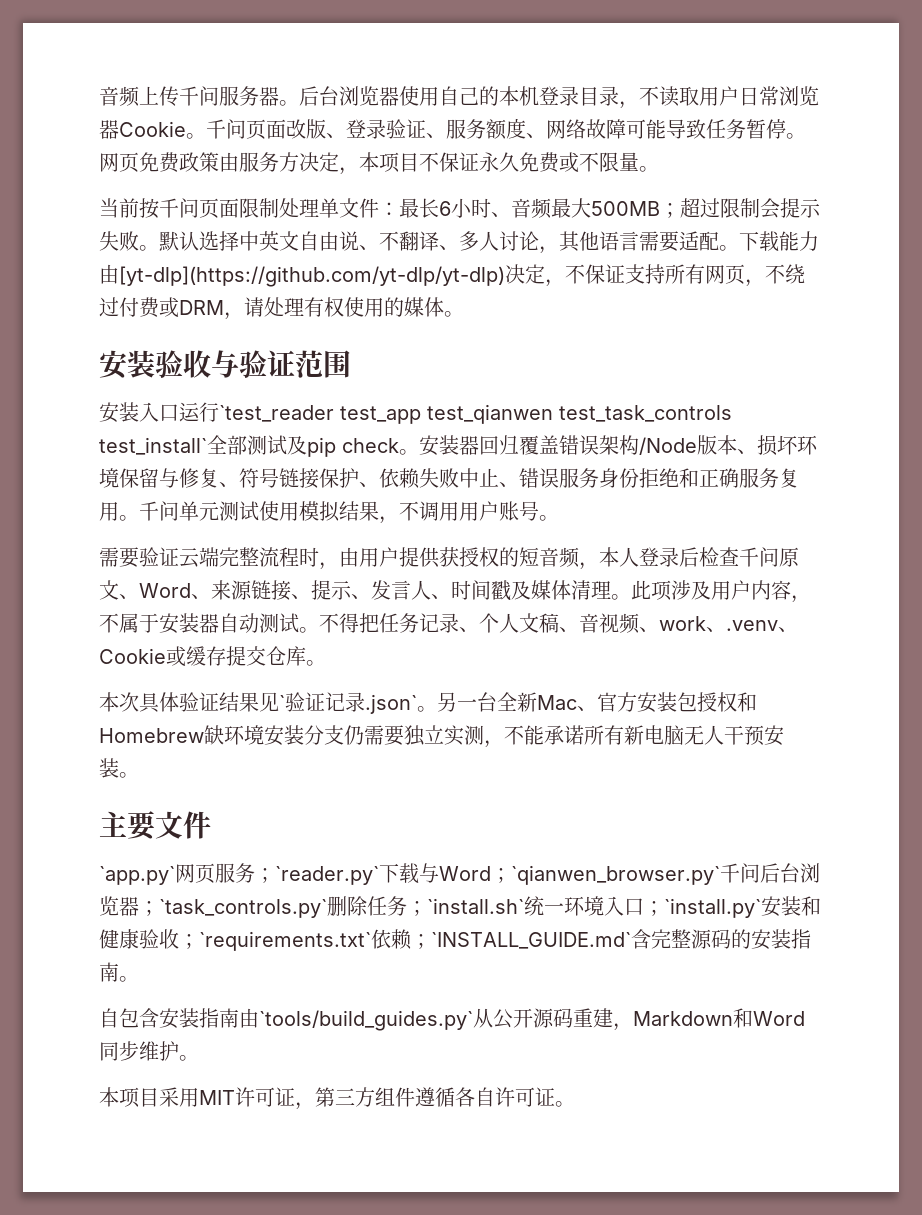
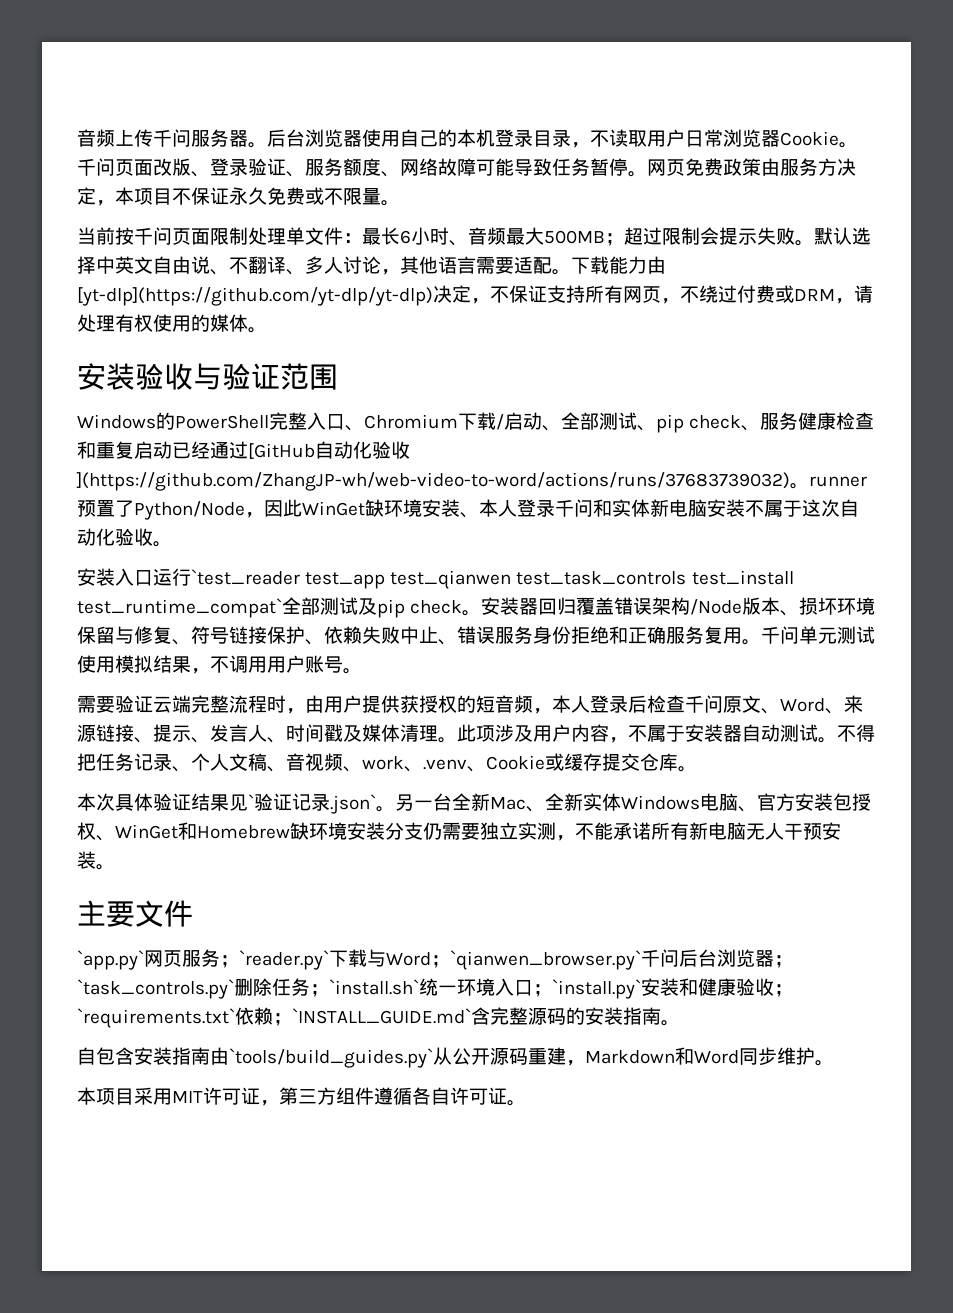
(351, 364) none -> [77,412,875,433] [77,441,410,459] [76,472,867,491] [77,499,859,520] [77,528,172,547] // Windows的PowerShell完整入口、Chromium下载/启动、全部测试、pip check、服务健康检查和重复启动已经通过[GitHub自动化验收](https://github.com/ZhangJP-wh/web-video-to-word/actions/runs/37683739032)。runner预置了Python/Node，因此WinGet缺环境安装、本人登录千问和实体新电脑安装不属于这次自动化验收。
[99,437,207,455] test_install` -> [691,570,794,585] [77,598,282,618] test_install test_runtime_compat`
(597, 708) none -> [545,793,757,812] 全新实体Windows电脑、
(737, 702) none -> [96,824,178,841] 、WinGet

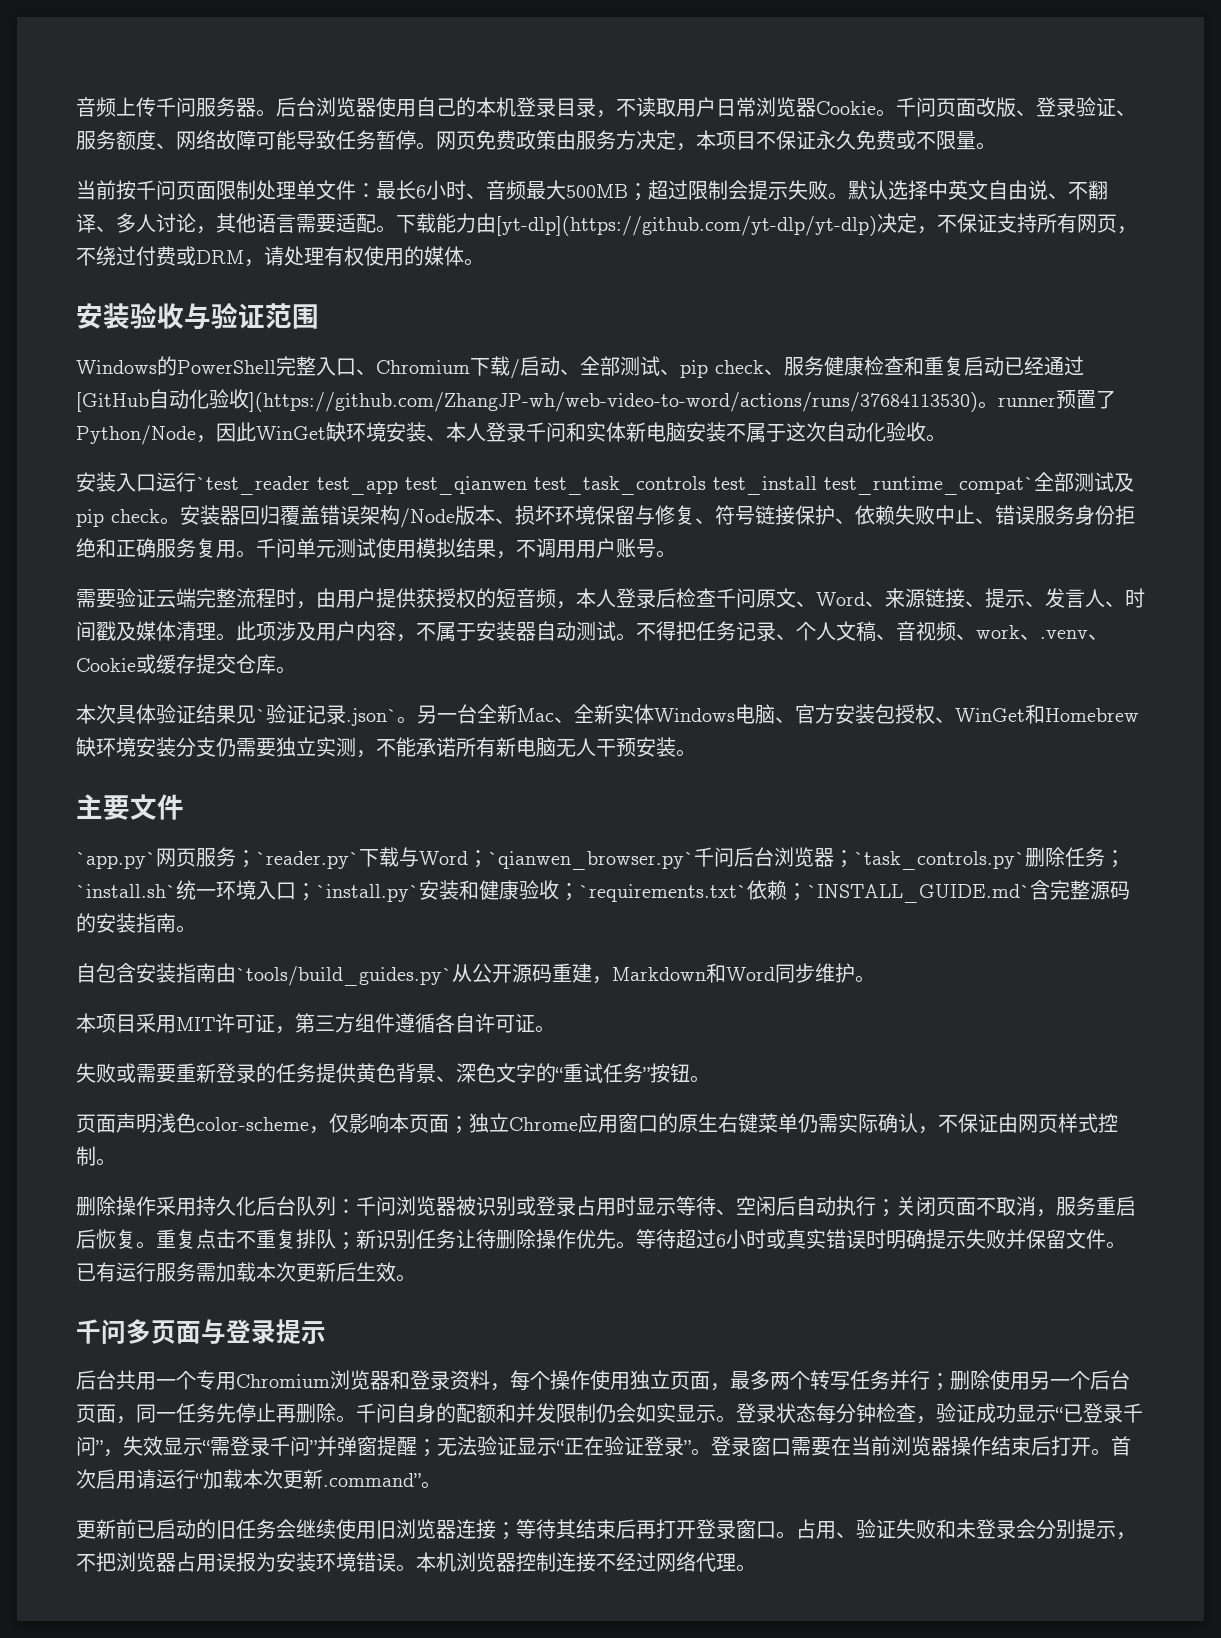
[76,472,790,491] ](https://github.com/ZhangJP-wh/web-video-to-word/actions/runs/37683739032) -> [249,392,978,412] ](https://github.com/ZhangJP-wh/web-video-to-word/actions/runs/37684113530)
(526, 1103) none -> [76,1063,710,1083] [76,1113,1118,1134] [76,1146,116,1166] [76,1196,1136,1217] [76,1229,1126,1250] [76,1262,416,1282] [76,1319,326,1344] [76,1370,1130,1391] [76,1403,1143,1424] [76,1436,1131,1457] [76,1469,441,1489] [76,1519,1136,1540] [76,1552,756,1572] // 失败或需要重新登录的任务提供黄色背景、深色文字的“重试任务”按钮。 // 页面声明浅色color-scheme，仅影响本页面；独立Chrome应用窗口的原生右键菜单仍需实际确认，不保证由网页样式控制。 // 删除操作采用持久化后台队列：千问浏览器被识别或登录占用时显示等待、空闲后自动执行；关闭页面不取消，服务重启后恢复。重复点击不重复排队；新识别任务让待删除操作优先。等待超过6小时或真实错误时明确提示失败并保留文件。已有运行服务需加载本次更新后生效。 // 千问多页面与登录提示 // 后台共用一个专用Chromium浏览器和登录资料，每个操作使用独立页面，最多两个转写任务并行；删除使用另一个后台页面，同一任务先停止再删除。千问自身的配额和并发限制仍会如实显示。登录状态每分钟检查，验证成功显示“已登录千问”，失效显示“需登录千问”并弹窗提醒；无法验证显示“正在验证登录”。登录窗口需要在当前浏览器操作结束后打开。首次启用请运行“加载本次更新.command”。 // 更新前已启动的旧任务会继续使用旧浏览器连接；等待其结束后再打开登录窗口。占用、验证失败和未登录会分别提示，不把浏览器占用误报为安装环境错误。本机浏览器控制连接不经过网络代理。

